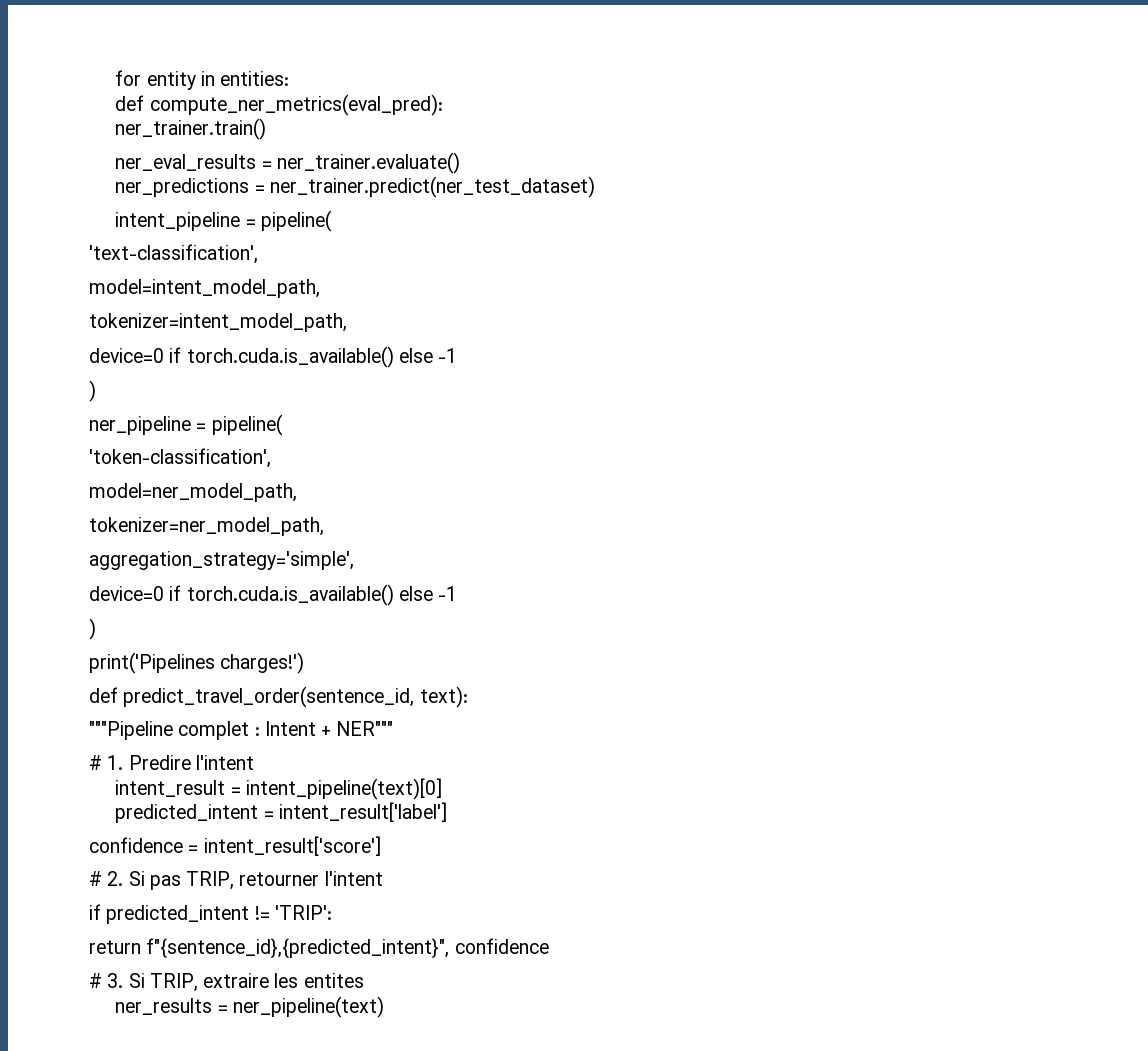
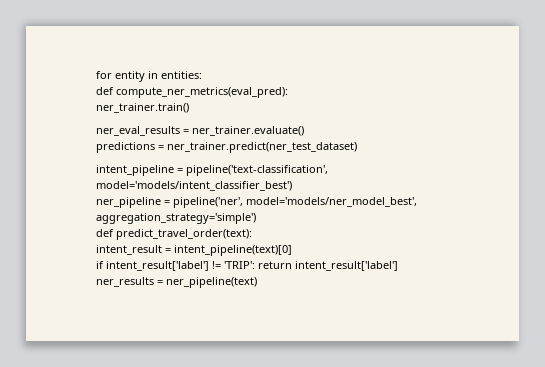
[115,178,250,197] ner_predictions -> [96,142,156,153] predictions
[260,210,332,232] [89,244,259,264] [89,279,321,298] [89,313,348,332] [89,346,458,368] [89,380,97,402] [89,414,283,436] [89,448,272,468] [89,483,298,502] [89,517,325,536] [89,551,355,570] [89,584,458,606] [89,618,97,640] [89,652,305,674] [89,686,468,708] [89,721,394,740] [89,755,254,770] pipeline( // 'text-classification', // model=intent_model_path, // tokenizer=intent_model_path, // device=0 if torch.cuda.is_available() else -1 // ) // ner_pipeline = pipeline( // 'token-classification', // model=ner_model_path, // tokenizer=ner_model_path, // aggregation_strategy='simple', // device=0 if torch.cuda.is_available() else -1 // ) // print('Pipelines charges!') // def predict_travel_order(sentence_id, text): // """Pipeline complet : Intent + NER""" // # 1. Predire l'intent -> [186,165,329,176] [96,181,293,191] [96,197,418,208] [96,213,257,224] [96,229,253,240] pipeline('text-classification', model='models/intent_classifier_best') // ner_pipeline = pipeline('ner', model='models/ner_model_best', aggregation_strategy='simple') // def predict_travel_order(text):
[115,802,447,823] [89,836,381,856] [89,871,383,890] [89,904,332,924] [89,938,549,959] [89,973,364,992] predicted_intent = intent_result['label'] // confidence = intent_result['score'] // # 2. Si pas TRIP, retourner l'intent // if predicted_intent != 'TRIP': // return f"{sentence_id},{predicted_intent}", confidence // # 3. Si TRIP, extraire les entites -> [96,261,399,271] if intent_result['label'] != 'TRIP': return intent_result['label']

